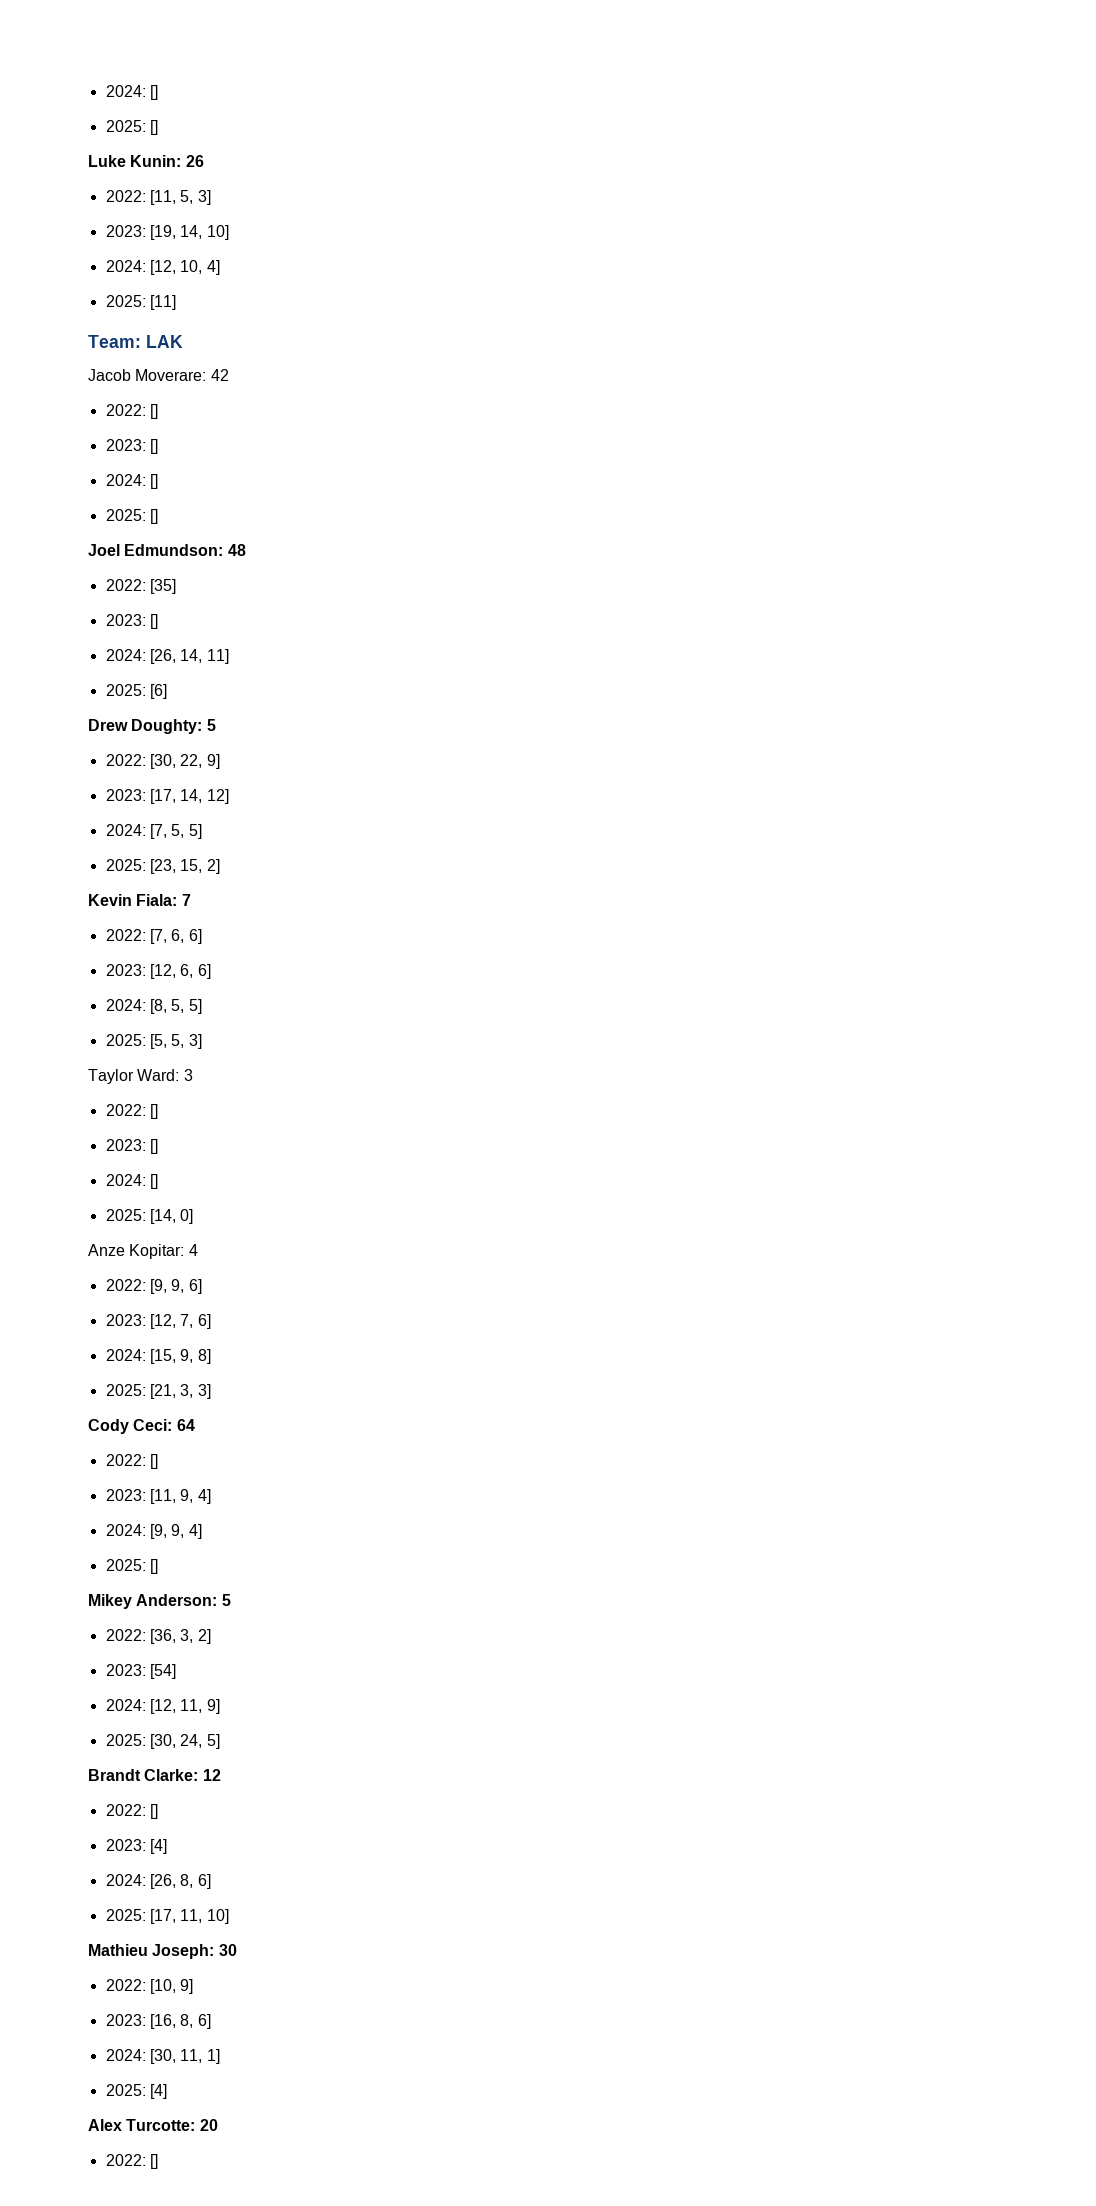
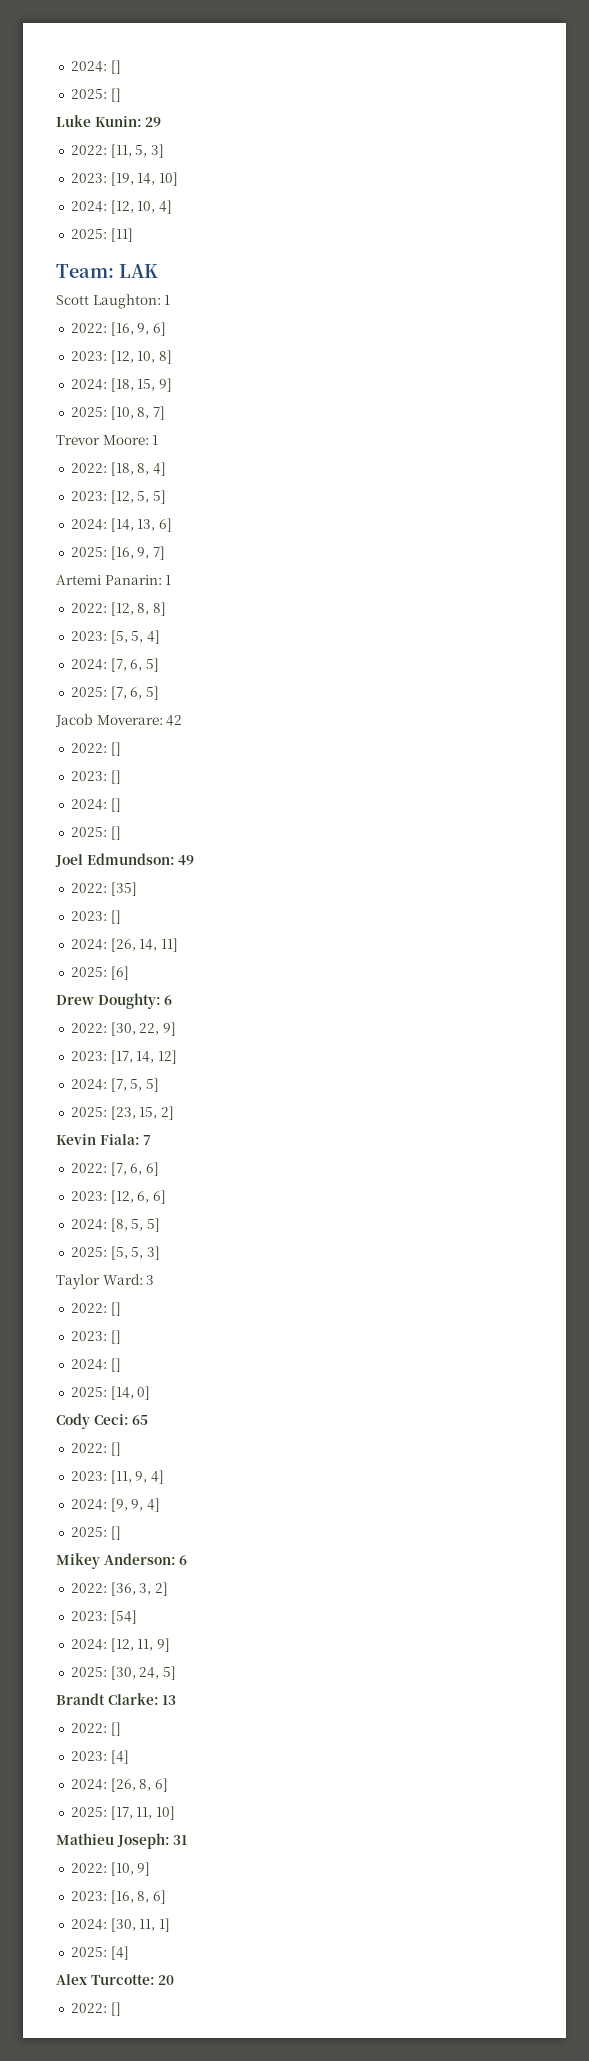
[185,155,204,167] 26 -> [145,117,162,127] 29
(183, 341) none -> [56,294,171,309] [70,322,166,336] [70,350,172,364] [70,378,172,392] [70,406,165,420] [56,435,159,445] [70,462,166,476] [70,490,166,504] [70,518,172,532] [70,546,165,560] [56,575,172,585] [70,602,166,616] [70,630,160,644] [70,658,159,672] [70,686,159,700] // Scott Laughton: 1 // 2022: [16, 9, 6] // 2023: [12, 10, 8] // 2024: [18, 15, 9] // 2025: [10, 8, 7] // Trevor Moore: 1 // 2022: [18, 8, 4] // 2023: [12, 5, 5] // 2024: [14, 13, 6] // 2025: [16, 9, 7] // Artemi Panarin: 1 // 2022: [12, 8, 8] // 2023: [5, 5, 4] // 2024: [7, 6, 5] // 2025: [7, 6, 5]
[227,544,246,556] 48 -> [178,855,195,865] 49
[206,719,216,731] 5 -> [164,995,173,1005] 6
[88,1244,198,1259] [105,1279,202,1294] [105,1314,211,1329] [105,1349,211,1364] [105,1384,211,1399] // Anze Kopitar: 4 // 2022: [9, 9, 6] // 2023: [12, 7, 6] // 2024: [15, 9, 8] // 2025: [21, 3, 3] -> (151, 1393) none
[176,1419,195,1431] 64 -> [132,1415,149,1425] 65
[221,1594,231,1606] 5 -> [179,1555,188,1565] 6
[202,1769,221,1781] 12 -> [162,1695,177,1705] 13
[218,1944,237,1956] 30 -> [173,1835,188,1845] 31

